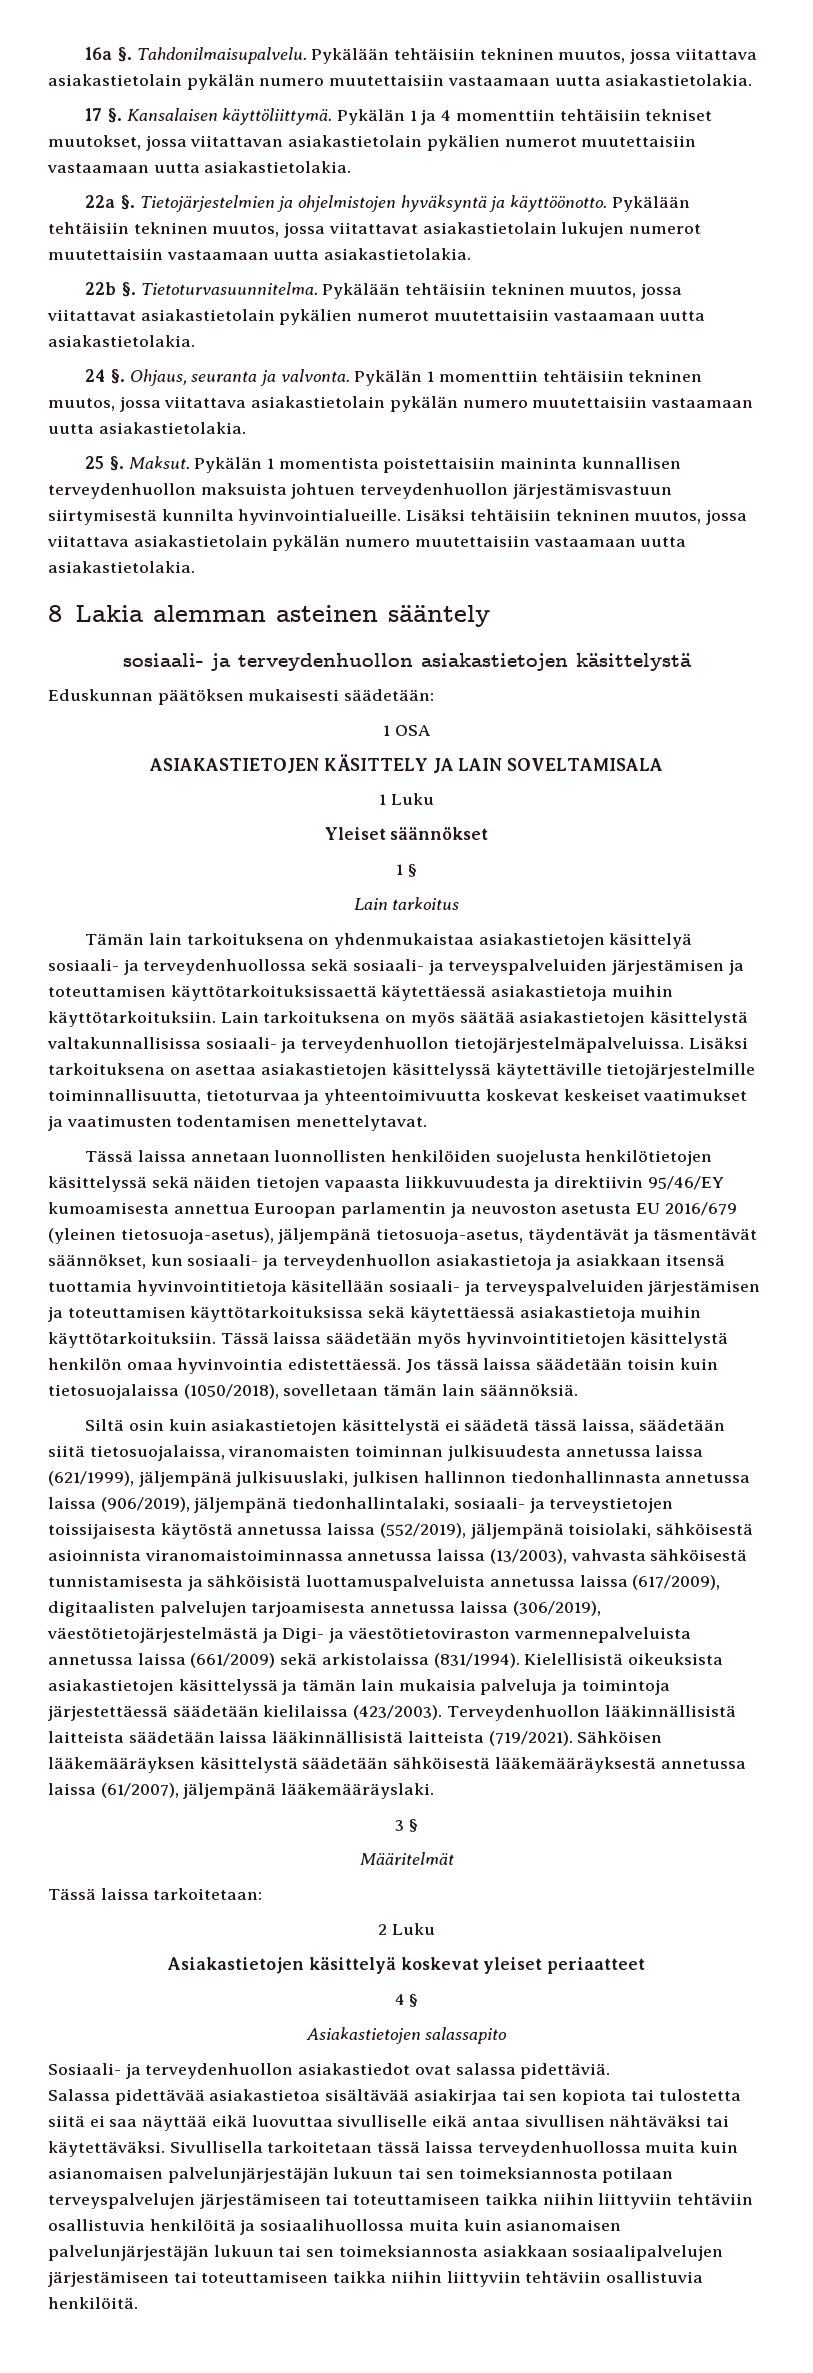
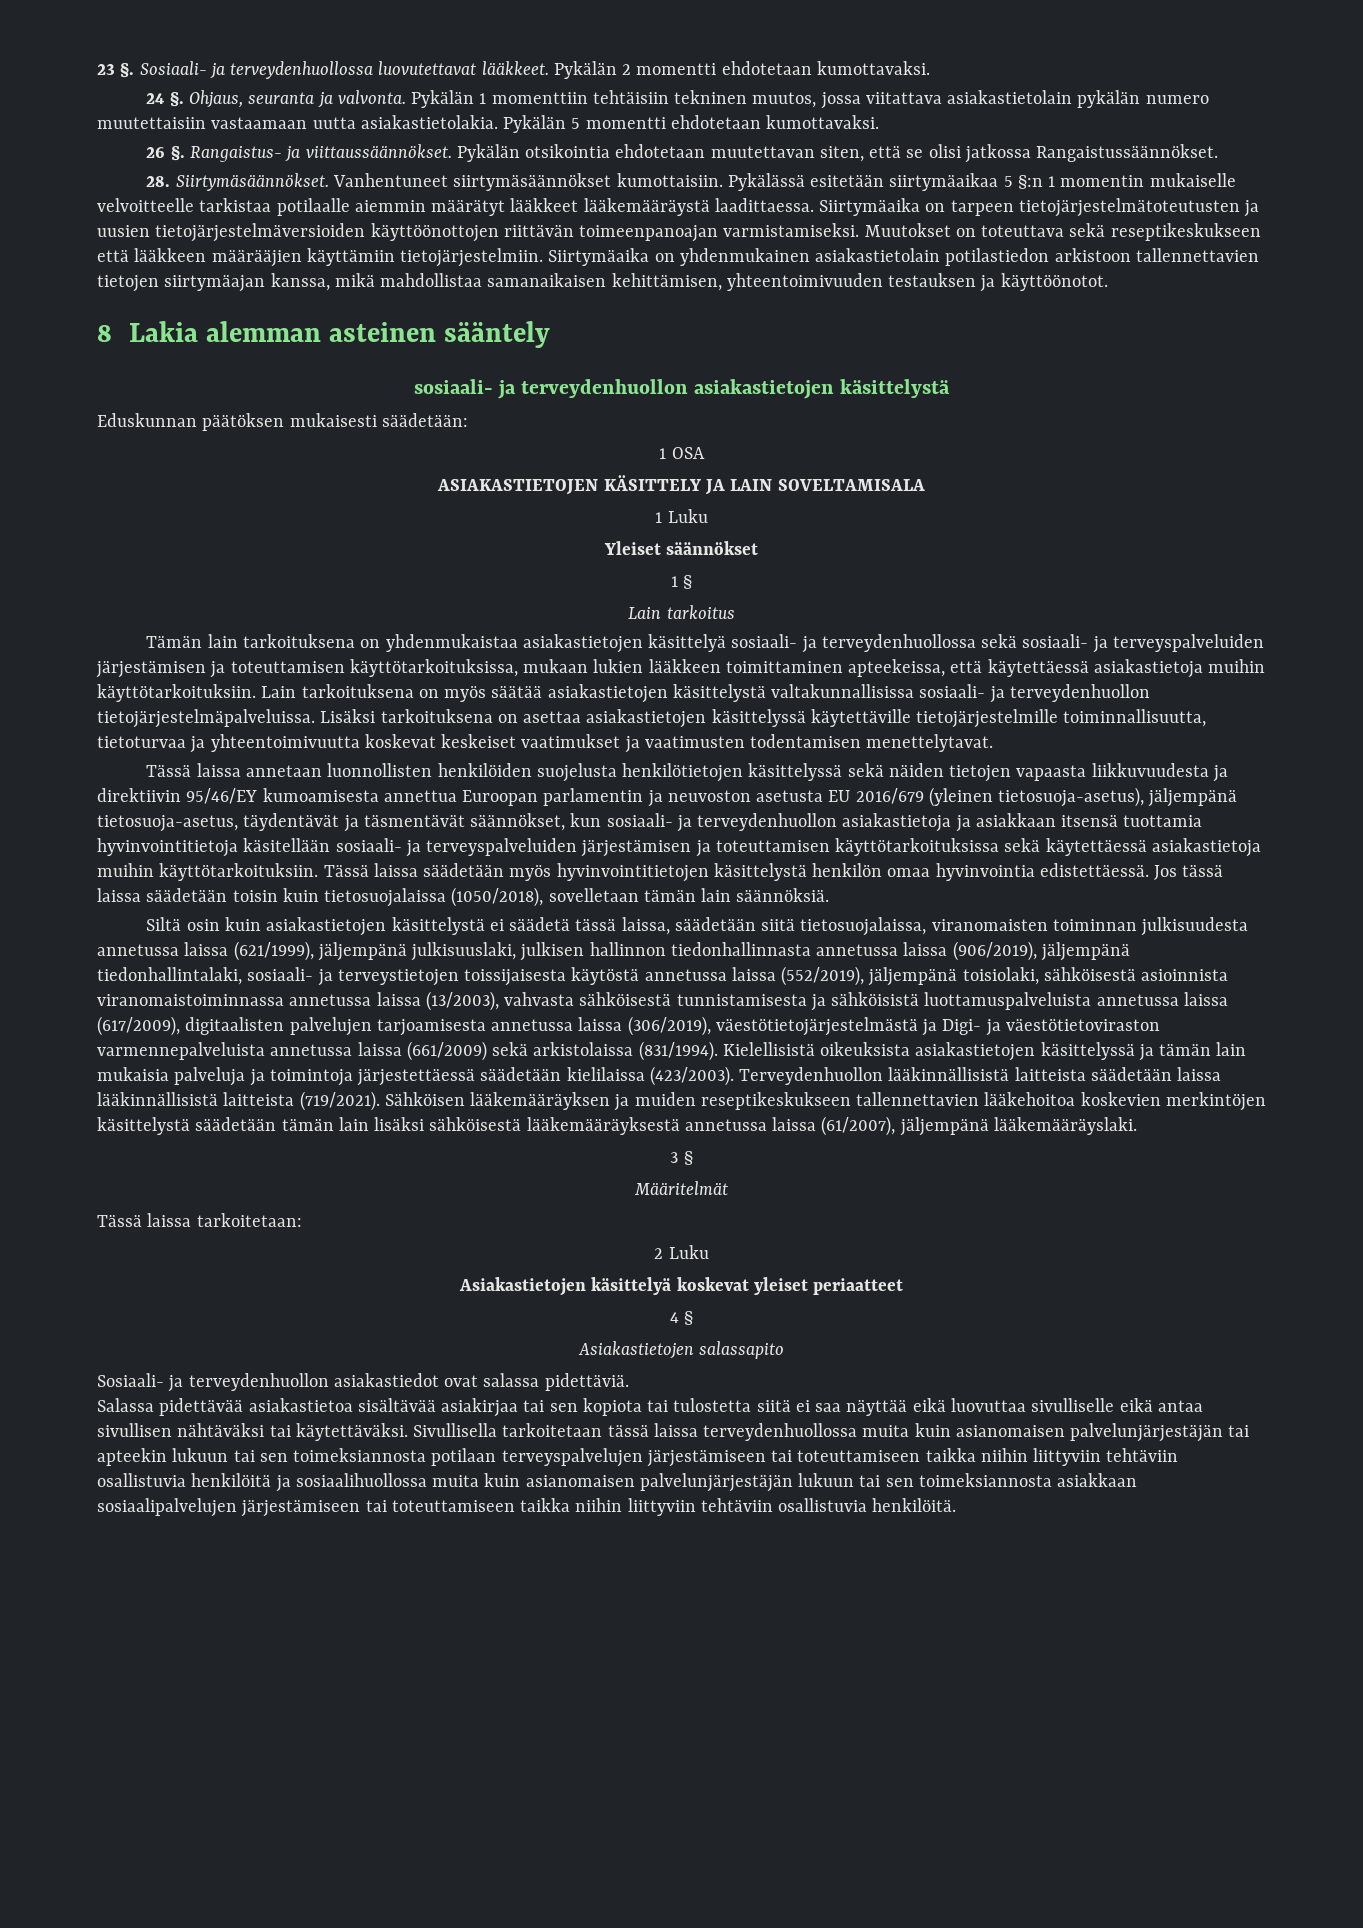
[85,47,757,64] [48,74,753,90] [85,108,713,125] [48,135,697,151] [47,161,352,173] [85,195,690,212] [48,222,702,238] [48,248,472,260] [85,282,683,299] [47,309,706,325] [48,335,195,347] 16a §. Tahdonilmaisupalvelu. Pykälään tehtäisiin tekninen muutos, jossa viitattava asiakastietolain pykälän numero muutettaisiin vastaamaan uutta asiakastietolakia. // 17 §. Kansalaisen käyttöliittymä. Pykälän 1 ja 4 momenttiin tehtäisiin tekniset muutokset, jossa viitattavan asiakastietolain pykälien numerot muutettaisiin vastaamaan uutta asiakastietolakia. // 22a §. Tietojärjestelmien ja ohjelmistojen hyväksyntä ja käyttöönotto. Pykälään tehtäisiin tekninen muutos, jossa viitattavat asiakastietolain lukujen numerot muutettaisiin vastaamaan uutta asiakastietolakia. // 22b §. Tietoturvasuunnitelma. Pykälään tehtäisiin tekninen muutos, jossa viitattavat asiakastietolain pykälien numerot muutettaisiin vastaamaan uutta asiakastietolakia. -> [97,61,930,79] 23 §. Sosiaali- ja terveydenhuollossa luovutettavat lääkkeet. Pykälän 2 momentti ehdotetaan kumottavaksi.
[85,456,681,473] [48,483,672,499] [48,509,748,525] [47,535,687,551] [48,561,195,573] // 25 §. Maksut. Pykälän 1 momentista poistettaisiin maininta kunnallisen terveydenhuollon maksuista johtuen terveydenhuollon järjestämisvastuun siirtymisestä kunnilta hyvinvointialueille. Lisäksi tehtäisiin tekninen muutos, jossa viitattava asiakastietolain pykälän numero muutettaisiin vastaamaan uutta asiakastietolakia. -> [503,115,880,133] [146,144,1219,163] [146,173,1236,191] [97,198,1260,217] [97,223,1261,242] [97,248,1259,267] [97,273,1108,292] Pykälän 5 momentti ehdotetaan kumottavaksi. // 26 §. Rangaistus- ja viittaussäännökset. Pykälän otsikointia ehdotetaan muutettavan siten, että se olisi jatkossa Rangaistussäännökset. // 28. Siirtymäsäännökset. Vanhentuneet siirtymäsäännökset kumottaisiin. Pykälässä esitetään siirtymäaikaa 5 §:n 1 momentin mukaiselle velvoitteelle tarkistaa potilaalle aiemmin määrätyt lääkkeet lääkemääräystä laadittaessa. Siirtymäaika on tarpeen tietojärjestelmätoteutusten ja uusien tietojärjestelmäversioiden käyttöönottojen riittävän toimeenpanoajan varmistamiseksi. Muutokset on toteuttava sekä reseptikeskukseen että lääkkeen määrääjien käyttämiin tietojärjestelmiin. Siirtymäaika on yhdenmukainen asiakastietolain potilastiedon arkistoon tallennettavien tietojen siirtymäajan kanssa, mikä mahdollistaa samanaikaisen kehittämisen, yhteentoimivuuden testauksen ja käyttöönotot.
[170,985,377,1001] käyttötarkoituksissaettä -> [349,659,983,677] käyttötarkoituksissa, mukaan lukien lääkkeen toimittaminen apteekeissa, että
[199,1757,389,1773] käsittelystä säädetään -> [614,1092,1266,1111] [97,1117,425,1135] ja muiden reseptikeskukseen tallennettavien lääkehoitoa koskevien merkintöjen käsittelystä säädetään tämän lain lisäksi
(329, 2175) none -> [1228,1425,1250,1437] [97,1448,167,1466] tai apteekin

